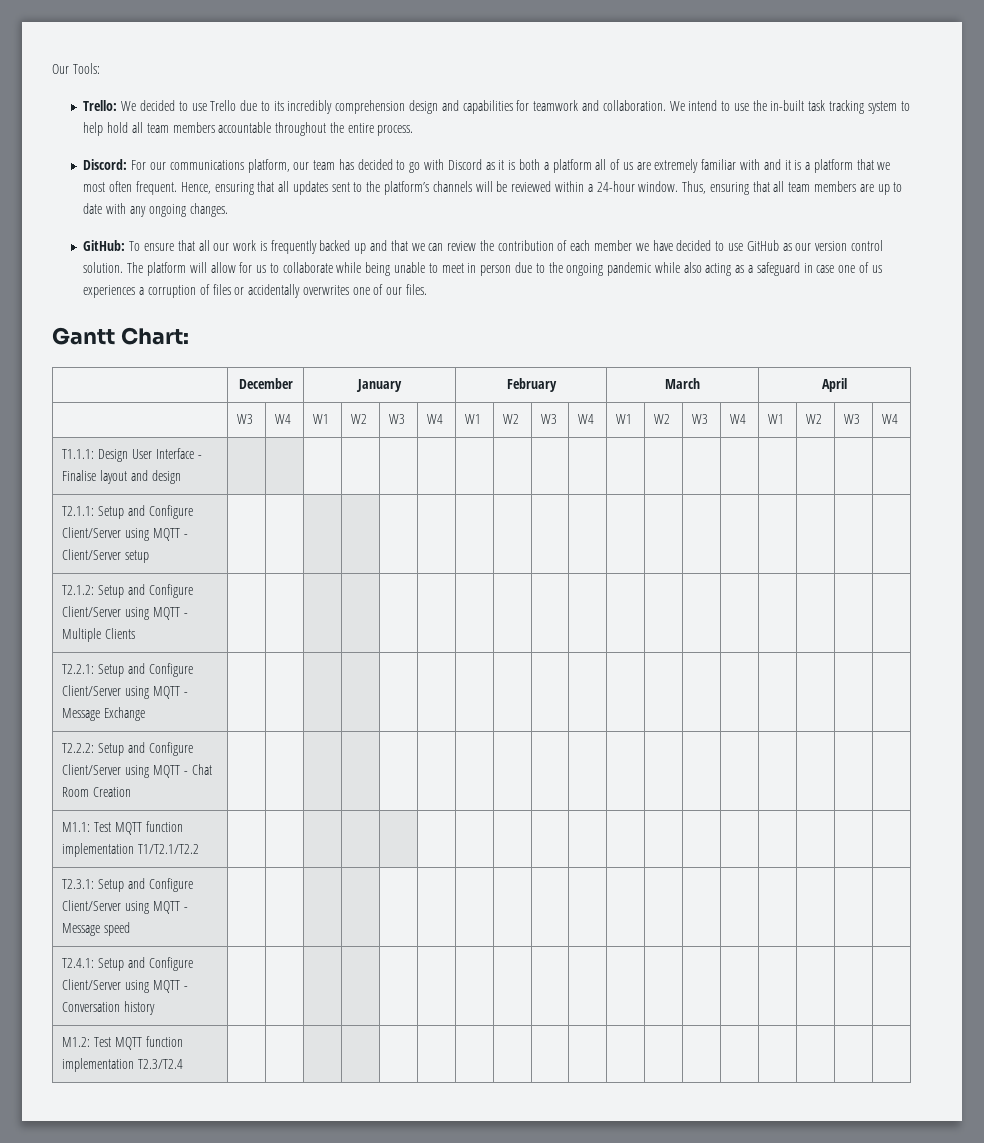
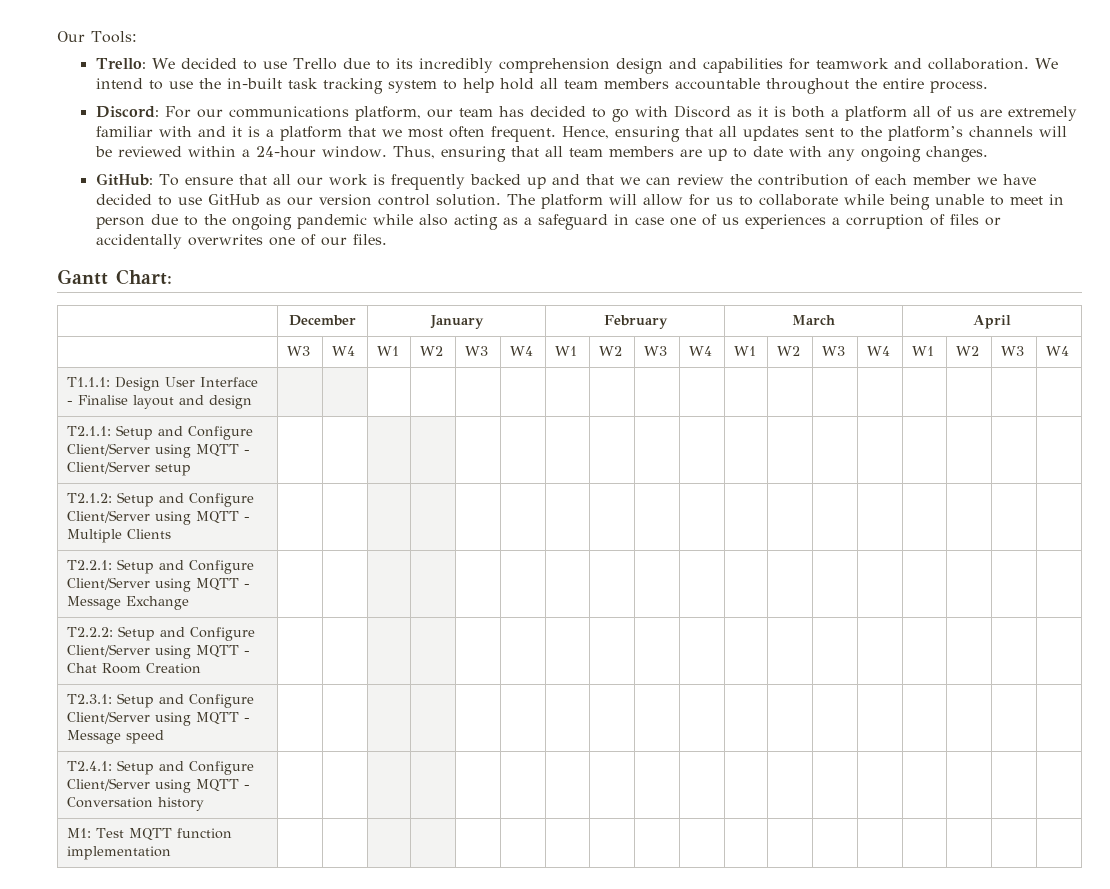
[62,821,183,835] [62,843,200,857] // M1.1: Test MQTT function implementation T1/T2.1/T2.2 | | | | | | | | | | | | | | | | | | -> (202, 668) none
[62,1036,183,1050] [62,1058,184,1072] M1.2: Test MQTT function implementation T2.3/T2.4 -> [67,828,233,841] [67,846,172,860] M1: Test MQTT function implementation

